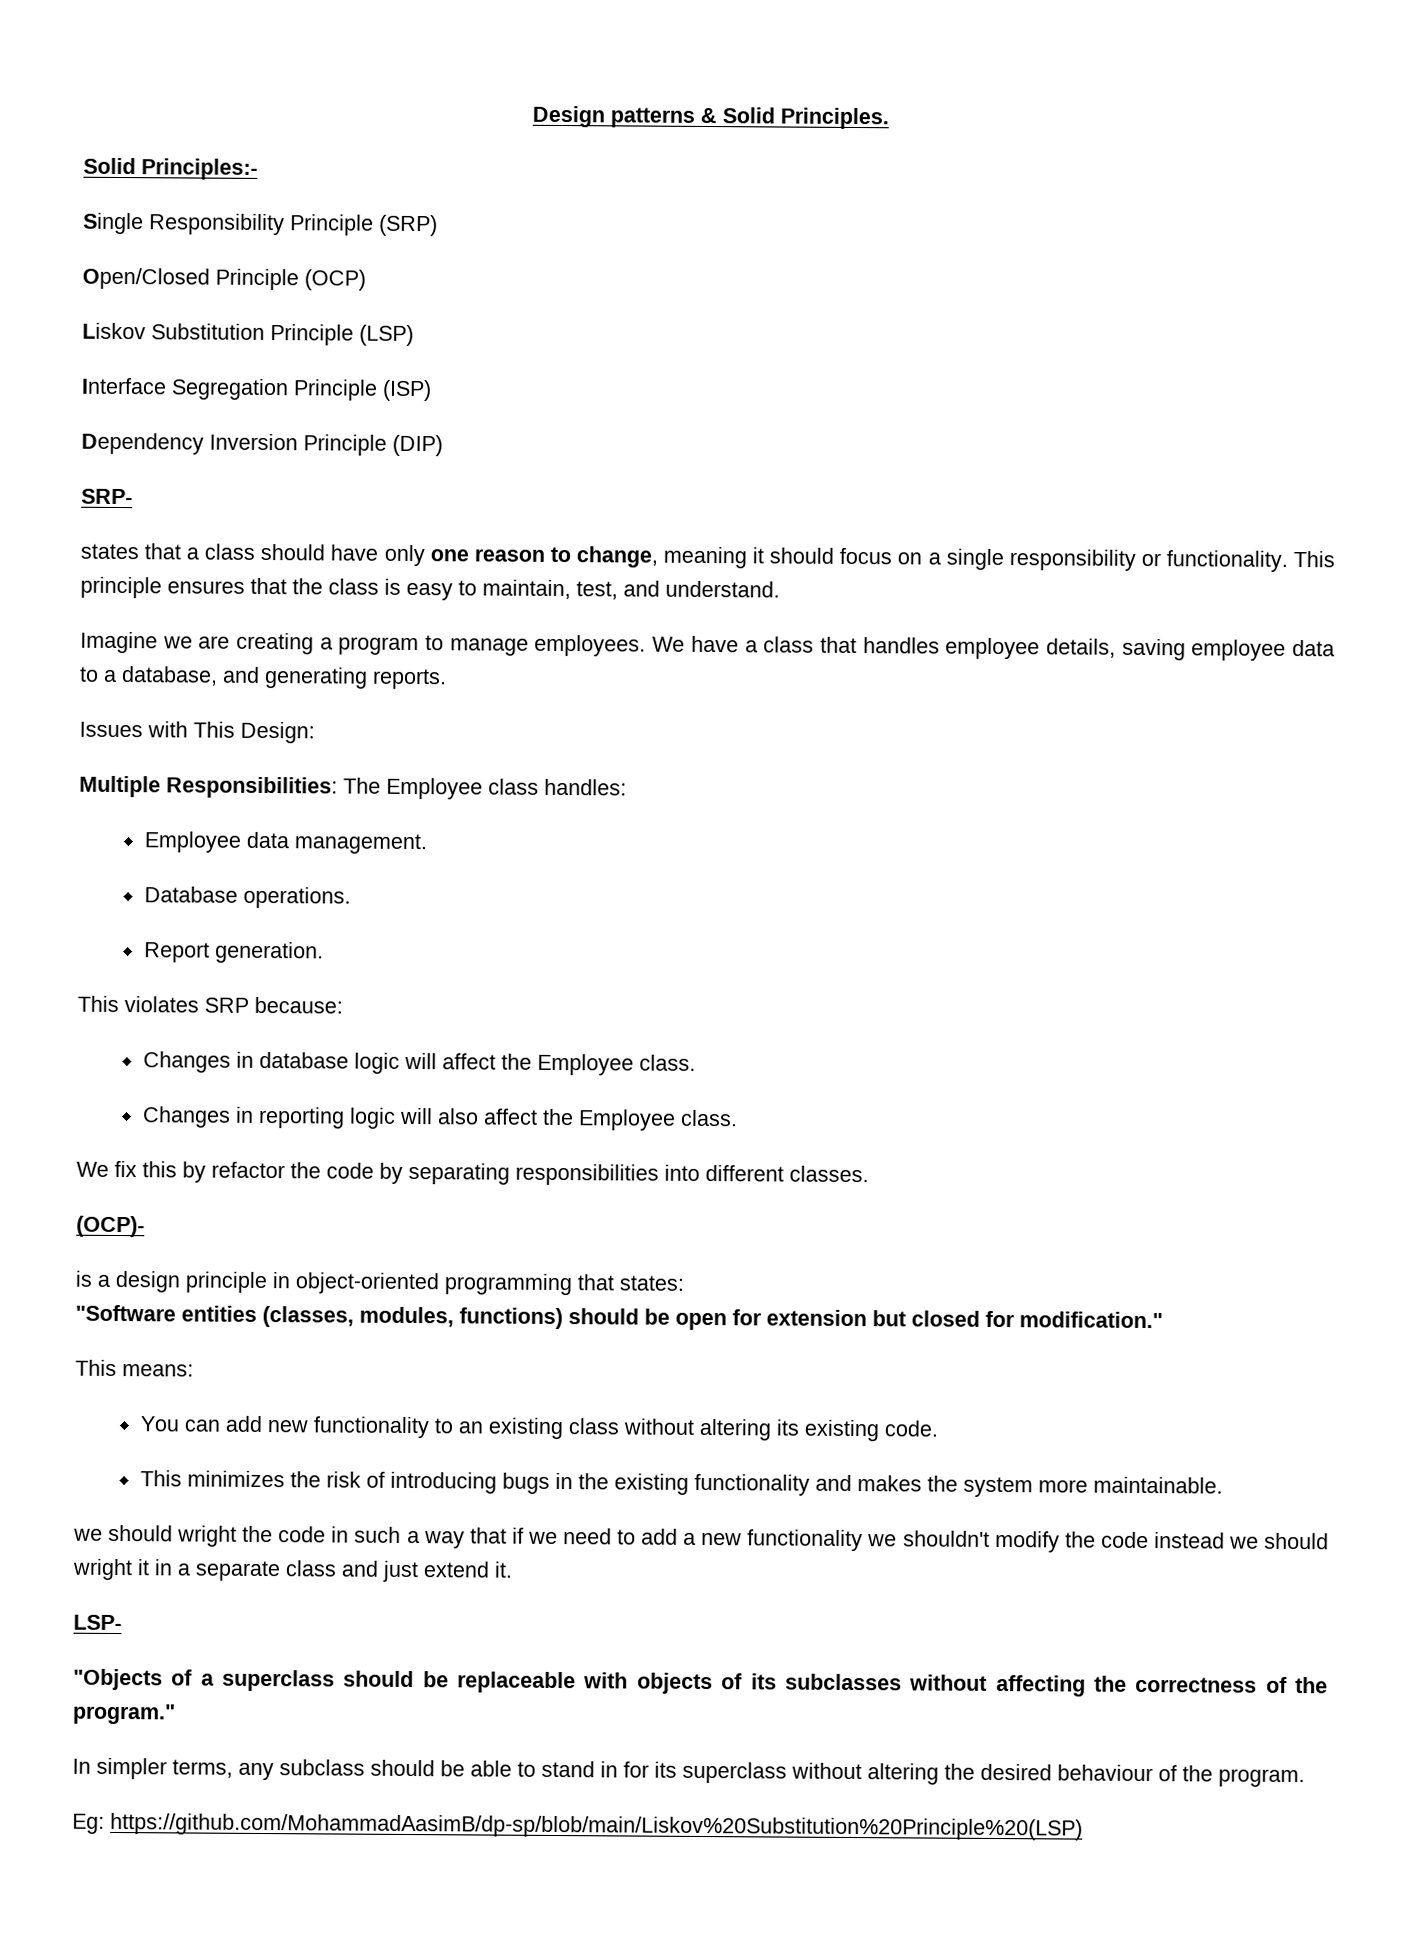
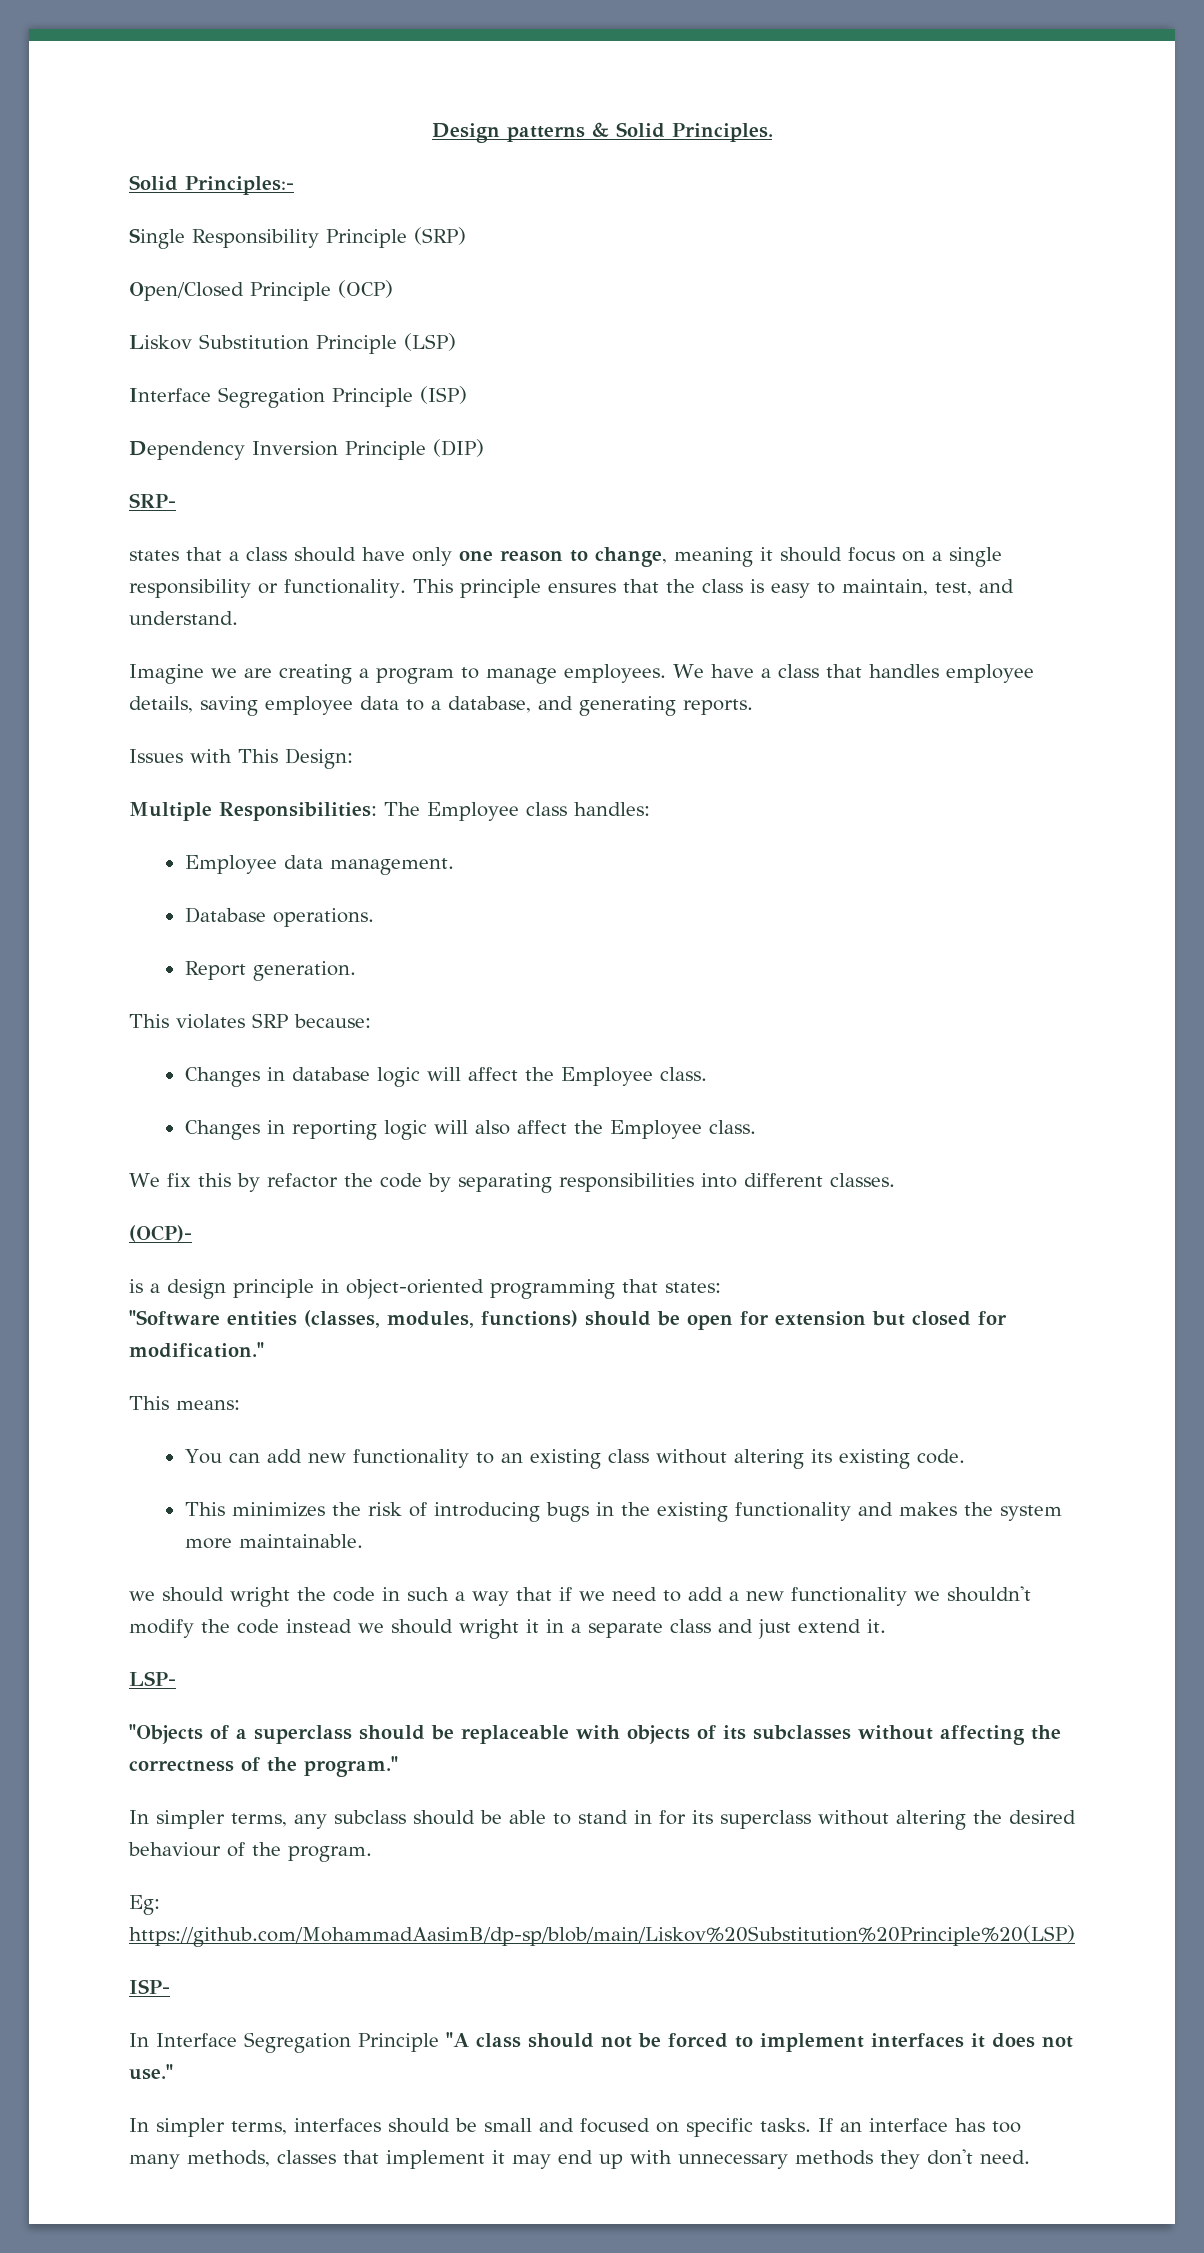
(1083, 1826) none -> [129,1979,170,1994] [129,2032,1073,2053] [129,2064,173,2080] [129,2118,1021,2137] [129,2149,1030,2169] // ISP- // In Interface Segregation Principle "A class should not be forced to implement interfaces it does not use." // In simpler terms, interfaces should be small and focused on specific tasks. If an interface has too many methods, classes that implement it may end up with unnecessary methods they don't need.

